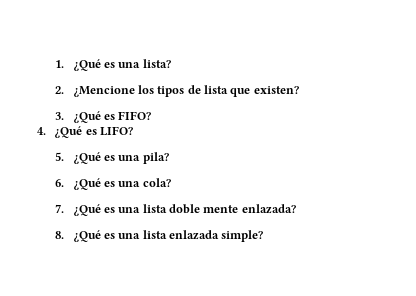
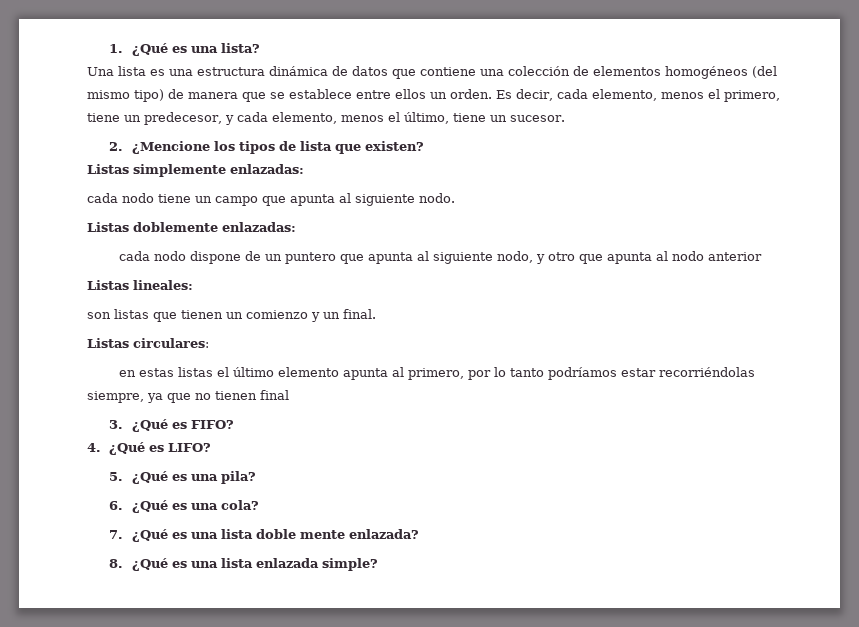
(171, 63) none -> [87,66,777,79] [87,89,780,102] [87,112,565,125] // Una lista es una estructura dinámica de datos que contiene una colección de elementos homogéneos (del mismo tipo) de manera que se establece entre ellos un orden. Es decir, cada elemento, menos el primero, tiene un predecesor, y cada elemento, menos el último, tiene un sucesor.
(299, 90) none -> [87,164,304,177] [87,193,455,206] [87,222,296,232] [118,251,762,264] [87,280,193,290] [87,309,376,322] [87,338,209,348] [118,367,755,380] [87,390,289,403] // Listas simplemente enlazadas: // cada nodo tiene un campo que apunta al siguiente nodo. // Listas doblemente enlazadas: // cada nodo dispone de un puntero que apunta al siguiente nodo, y otro que apunta al nodo anterior // Listas lineales: // son listas que tienen un comienzo y un final. // Listas circulares: // en estas listas el último elemento apunta al primero, por lo tanto podríamos estar recorriéndolas siempre, ya que no tienen final

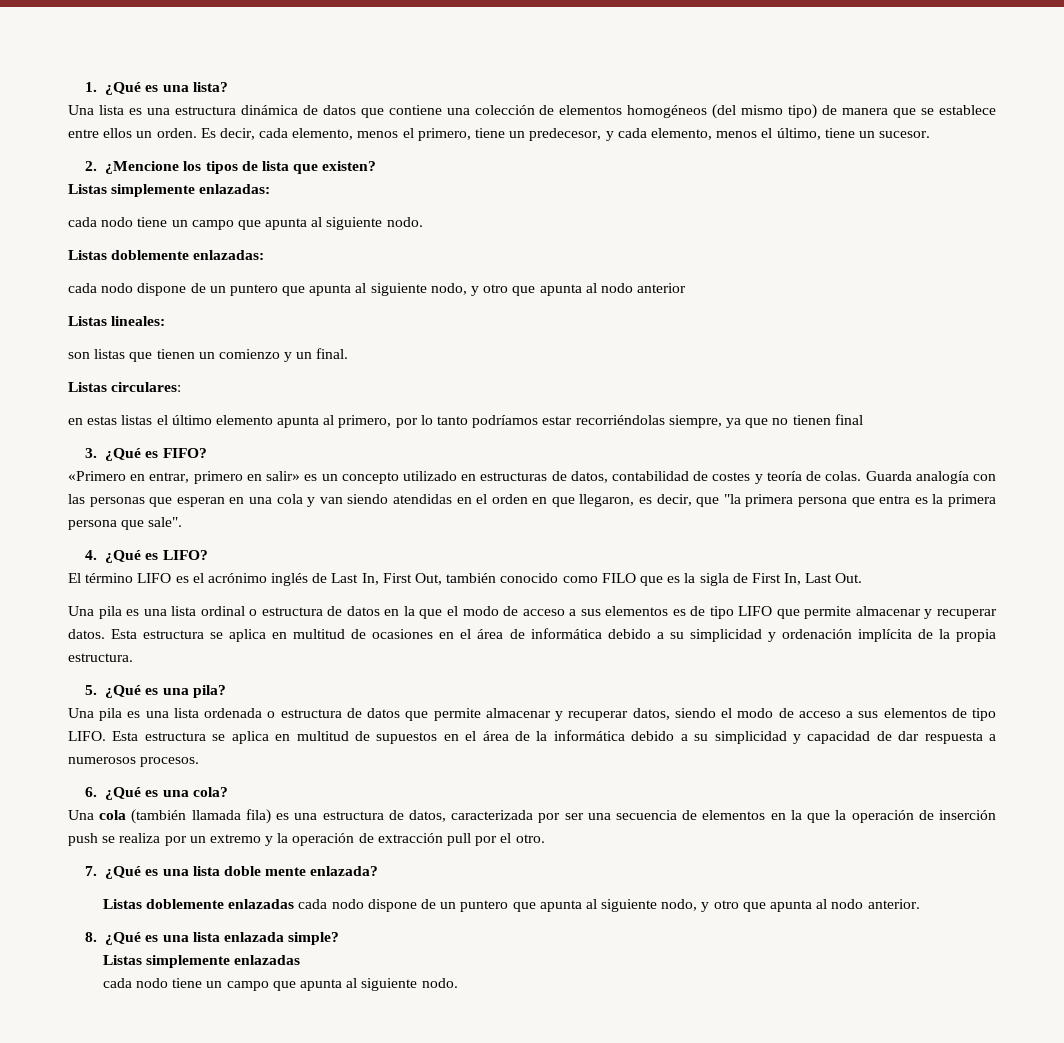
[87,442,212,455] 4. ¿Qué es LIFO? -> [68,471,997,484] [68,494,997,507] [68,517,183,530] [85,550,208,563] [68,573,863,586] [68,606,998,619] [68,628,997,642] [68,653,133,662] «Primero en entrar, primero en salir» es un concepto utilizado en estructuras de datos, contabilidad de costes y teoría de colas. Guarda analogía con las personas que esperan en una cola y van siendo atendidas en el orden en que llegaron, es decir, que "la primera persona que entra es la primera persona que sale". // 4. ¿Qué es LIFO? // El término LIFO es el acrónimo inglés de Last In, First Out, también conocido como FILO que es la sigla de First In, Last Out. // Una pila es una lista ordinal o estructura de datos en la que el modo de acceso a sus elementos es de tipo LIFO que permite almacenar y recuperar datos. Esta estructura se aplica en multitud de ocasiones en el área de informática debido a su simplicidad y ordenación implícita de la propia estructura.
(256, 477) none -> [68,708,997,721] [68,730,996,744] [68,757,200,767] // Una pila es una lista ordenada o estructura de datos que permite almacenar y recuperar datos, siendo el modo de acceso a sus elementos de tipo LIFO. Esta estructura se aplica en multitud de supuestos en el área de la informática debido a su simplicidad y capacidad de dar respuesta a numerosos procesos.
(259, 505) none -> [68,809,997,824] [68,833,545,846] // Una cola (también llamada fila) es una estructura de datos, caracterizada por ser una secuencia de elementos en la que la operación de inserción push se realiza por un extremo y la operación de extracción pull por el otro.
(419, 534) none -> [102,899,920,912] // Listas doblemente enlazadas cada nodo dispone de un puntero que apunta al siguiente nodo, y otro que apunta al nodo anterior.
(378, 564) none -> [102,955,301,968] [102,978,458,991] // Listas simplemente enlazadas // cada nodo tiene un campo que apunta al siguiente nodo.

